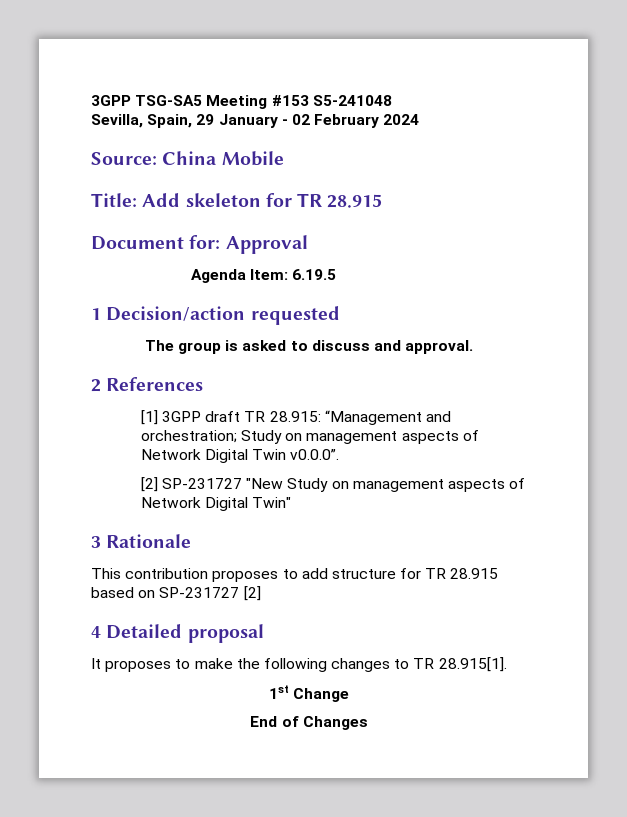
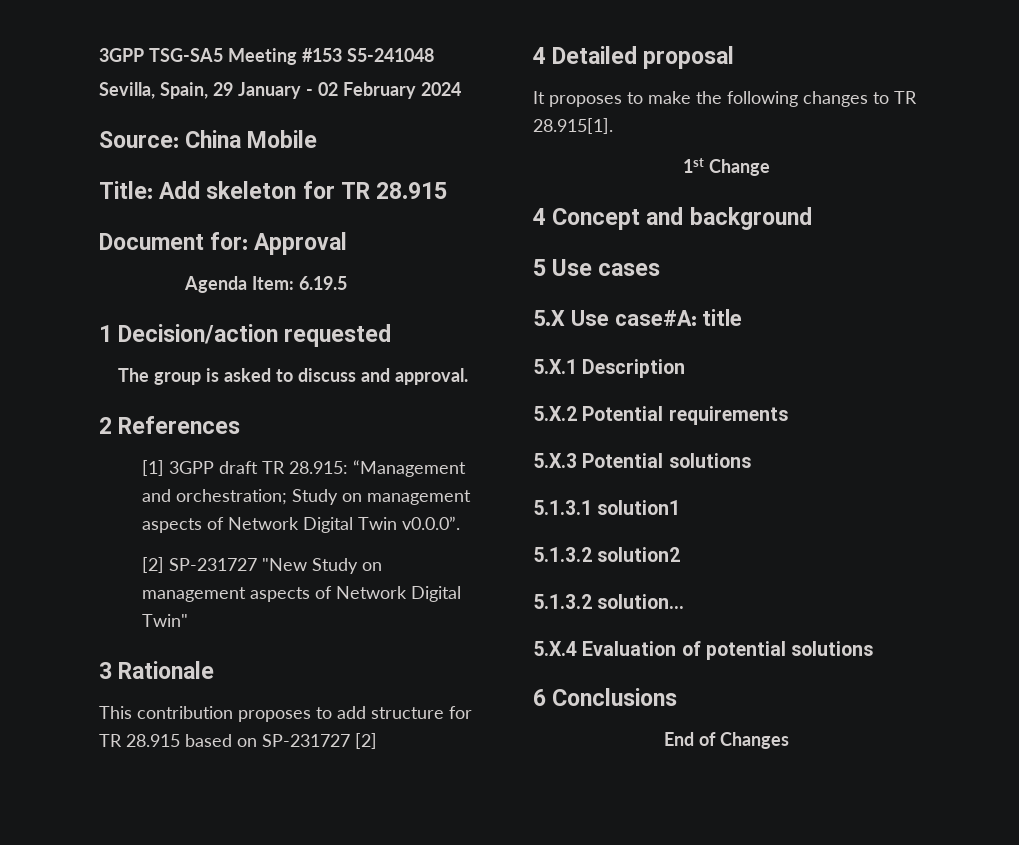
(350, 695) none -> [533,207,812,230] [533,259,661,276] [533,309,743,326] [533,359,686,378] [533,406,788,425] [533,453,751,468] [533,500,681,515] [533,547,681,562] [533,594,685,609] [533,641,874,660] [533,688,678,706] // 4 Concept and background // 5 Use cases // 5.X Use case#A: title // 5.X.1 Description // 5.X.2 Potential requirements // 5.X.3 Potential solutions // 5.1.3.1 solution1 // 5.1.3.2 solution2 // 5.1.3.2 solution… // 5.X.4 Evaluation of potential solutions // 6 Conclusions

